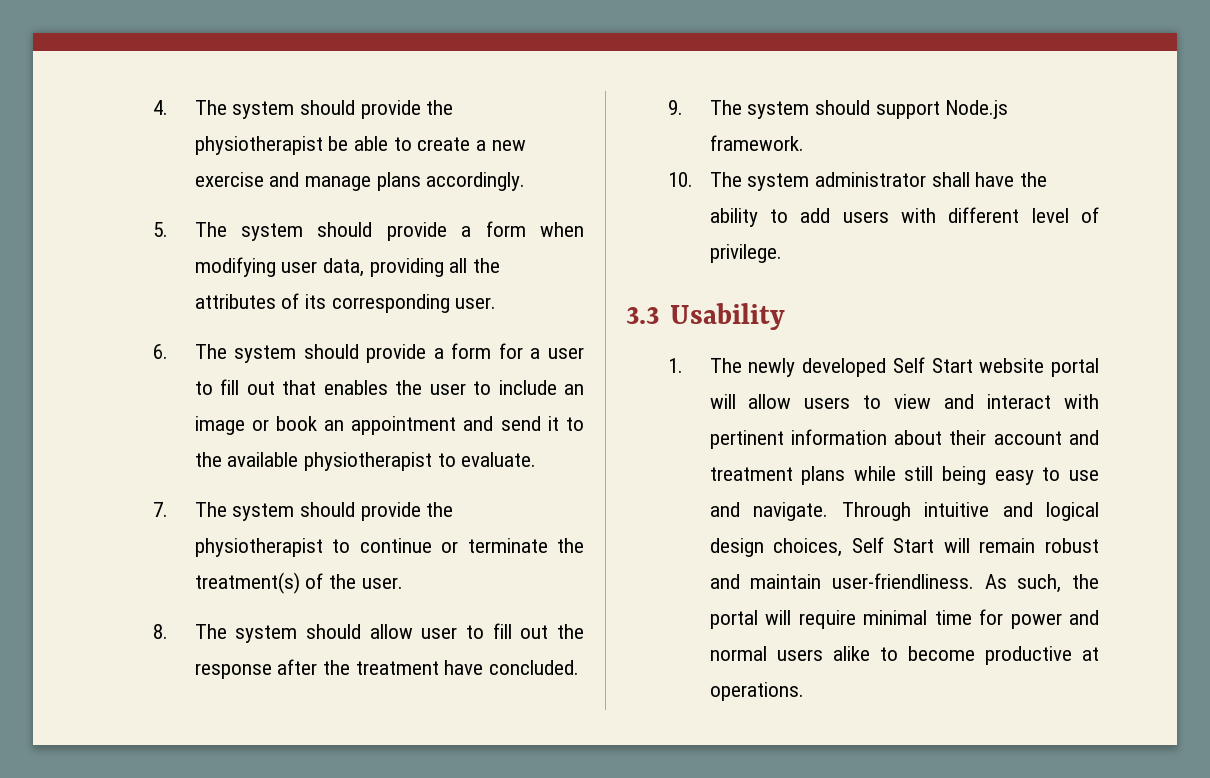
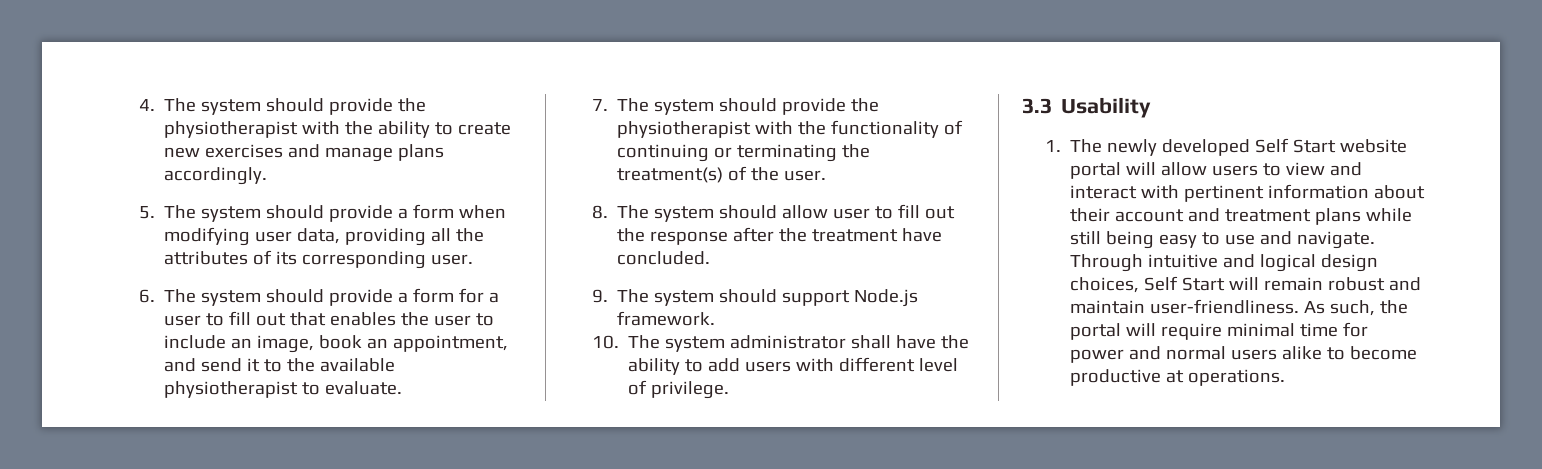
[328,136,526,151] [194,172,264,187] be able to create a new exercise -> [301,121,511,138] [163,144,283,158] with the ability to create new exercises
[194,416,269,435] image or -> [256,335,314,353] image,
[351,416,457,435] appointment -> [392,335,508,352] appointment,
[332,538,548,553] to continue or terminate -> [754,120,963,138] [616,144,837,162] with the functionality of continuing or terminating

